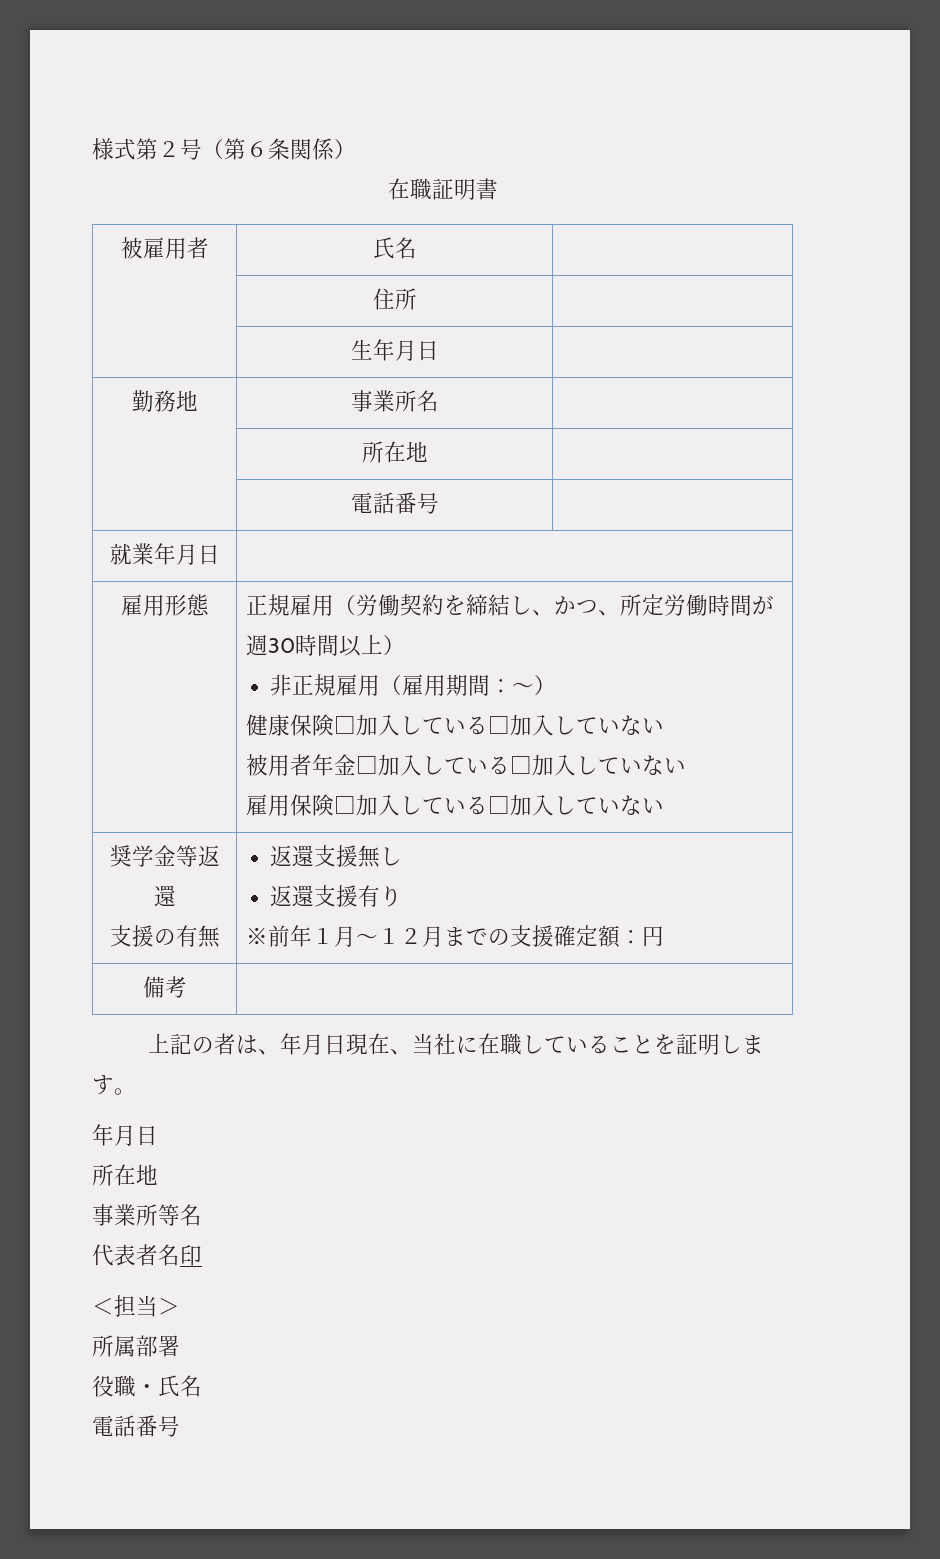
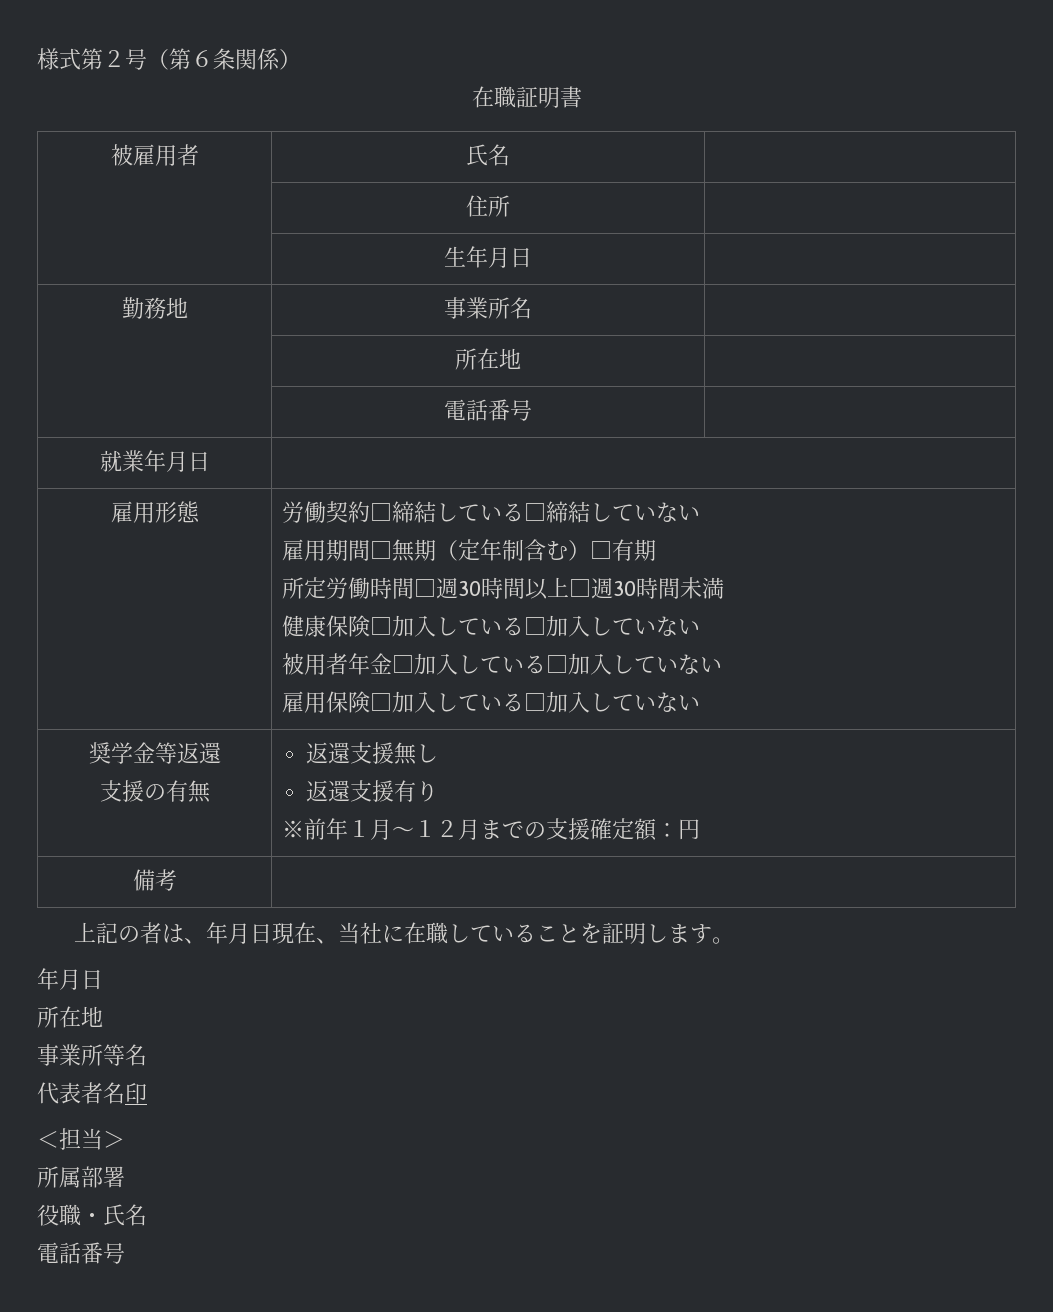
[246,594,621,616] 正規雇用（労働契約を締結し、かつ、 -> [281,501,700,523] [281,539,656,562] 労働契約□締結している□締結していない // 雇用期間□無期（定年制含む）□有期 //
[752,595,775,615] が -> [413,579,436,597] □
[383,635,406,656] [269,674,556,696] ） // 非正規雇用（雇用期間：～） -> [568,577,724,599] □週30時間未満

